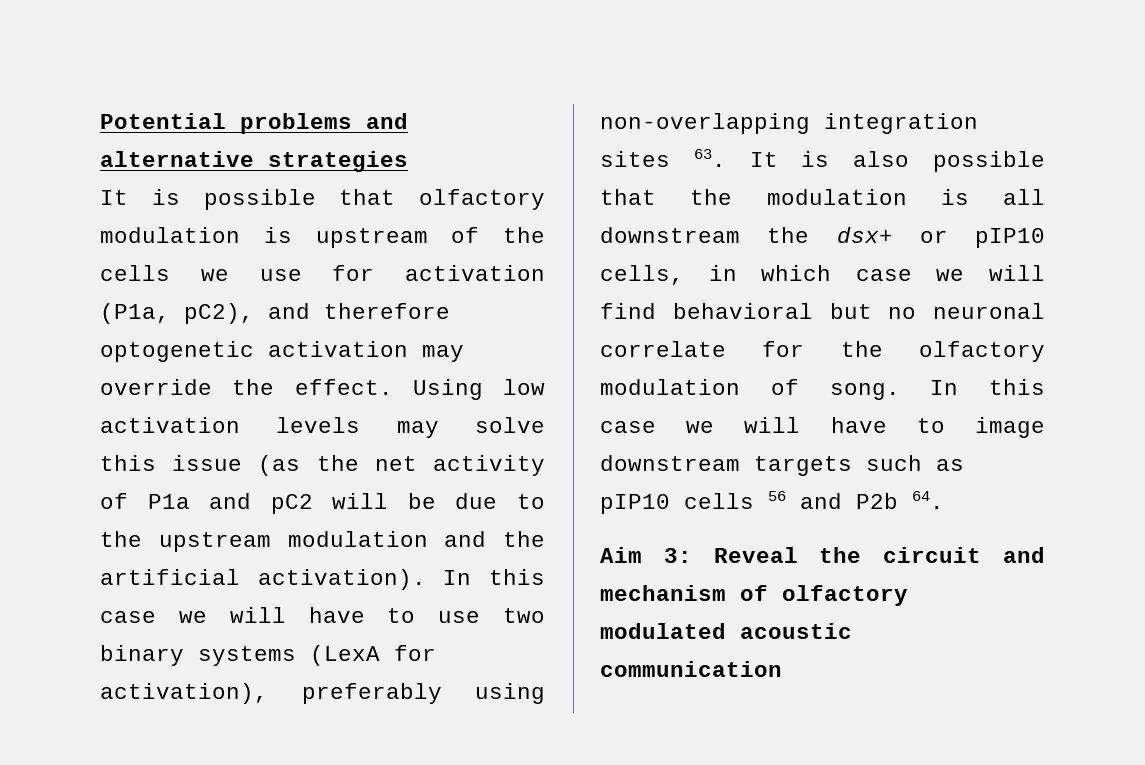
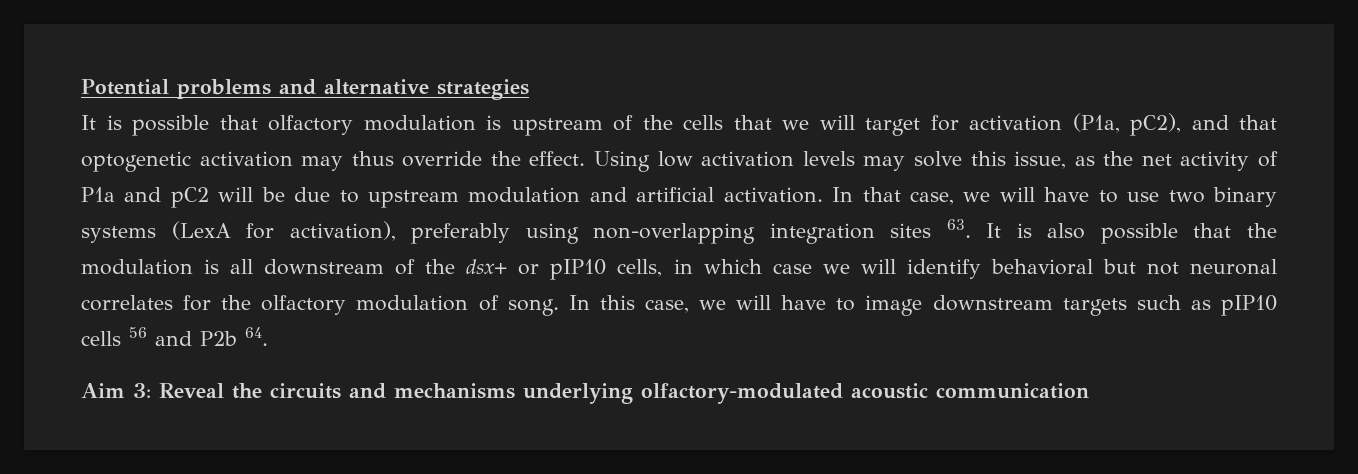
[200,269,302,281] we use -> [733,115,920,136] that we will target
[324,303,450,319] therefore -> [1239,115,1277,130] that
(464, 353) none -> [351,151,394,166] thus
[172,455,301,476] issue (as -> [1014,151,1095,169] issue, as
[100,531,142,547] the -> (359, 196) none
[503,531,545,547] [100,569,545,590] [100,611,156,623] the artificial activation). In this case -> [636,187,955,205] artificial activation. In that case,
(740, 235) none -> [395,259,416,275] of
[600,303,656,319] find -> [906,259,981,279] identify
[888,303,1045,319] [600,341,726,357] no neuronal correlate -> [1146,259,1277,275] [81,295,173,311] not neuronal correlates
[600,421,656,433] case -> [644,299,689,313] case,
[883,547,1045,563] [600,585,908,606] [600,623,726,639] circuit and mechanism of olfactory modulated -> [270,383,843,404] circuits and mechanisms underlying olfactory-modulated

